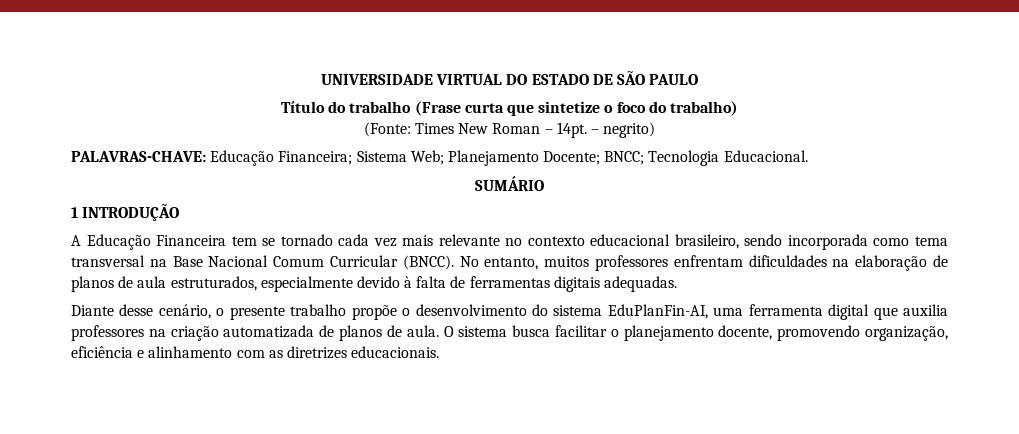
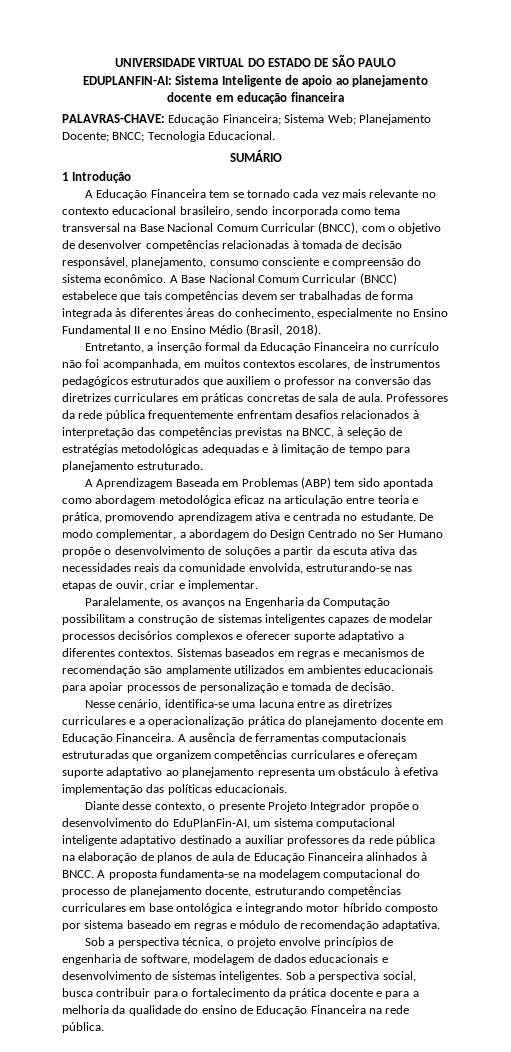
[281,101,738,116] [363,122,656,138] Título do trabalho (Frase curta que sintetize o foco do trabalho) // (Fonte: Times New Roman – 14pt. – negrito) -> [82,75,429,87] [167,92,344,104] EDUPLANFIN-AI: Sistema Inteligente de apoio ao planejamento docente em educação financeira
[82,204,180,221] INTRODUÇÃO -> [72,171,132,183] Introdução
[402,255,827,271] (BNCC). No entanto, muitos professores enfrentam dificuldades -> [318,222,442,234] [62,240,402,251] [62,257,422,268] [62,273,397,285] [62,291,413,302] [62,308,448,319] [62,324,321,336] [85,342,440,353] [62,359,440,370] [62,376,431,387] [62,393,449,404] [62,410,419,421] [62,427,402,438] [62,444,410,455] [62,461,204,472] [85,477,434,489] [62,495,418,506] [62,512,433,523] [62,529,444,540] [62,546,417,557] [62,563,413,574] [62,580,258,591] [85,597,391,608] [62,614,433,625] [62,631,404,642] [62,648,424,659] [62,665,434,676] [62,682,394,693] [85,699,392,710] [62,716,443,727] [62,733,407,744] [62,750,418,761] [62,767,438,778] [62,784,288,795] [85,801,420,812] [62,818,395,829] [62,835,435,846] (BNCC), com o objetivo de desenvolver competências relacionadas à tomada de decisão responsável, planejamento, consumo consciente e compreensão do sistema econômico. A Base Nacional Comum Curricular (BNCC) estabelece que tais competências devem ser trabalhadas de forma integrada às diferentes áreas do conhecimento, especialmente no Ensino Fundamental II e no Ensino Médio (Brasil, 2018). // Entretanto, a inserção formal da Educação Financeira no currículo não foi acompanhada, em muitos contextos escolares, de instrumentos pedagógicos estruturados que auxiliem o professor na conversão das diretrizes curriculares em práticas concretas de sala de aula. Professores da rede pública frequentemente enfrentam desafios relacionados à interpretação das competências previstas na BNCC, à seleção de estratégias metodológicas adequadas e à limitação de tempo para planejamento estruturado. // A Aprendizagem Baseada em Problemas (ABP) tem sido apontada como abordagem metodológica eficaz na articulação entre teoria e prática, promovendo aprendizagem ativa e centrada no estudante. De modo complementar, a abordagem do Design Centrado no Ser Humano propõe o desenvolvimento de soluções a partir da escuta ativa das necessidades reais da comunidade envolvida, estruturando-se nas etapas de ouvir, criar e implementar. // Paralelamente, os avanços na Engenharia da Computação possibilitam a construção de sistemas inteligentes capazes de modelar processos decisórios complexos e oferecer suporte adaptativo a diferentes contextos. Sistemas baseados em regras e mecanismos de recomendação são amplamente utilizados em ambientes educacionais para apoiar processos de personalização e tomada de decisão. // Nesse cenário, identifica-se uma lacuna entre as diretrizes curriculares e a operacionalização prática do planejamento docente em Educação Financeira. A ausência de ferramentas computacionais estruturadas que organizem competências curriculares e ofereçam suporte adaptativo ao planejamento representa um obstáculo à efetiva implementação das políticas educacionais. // Diante desse contexto, o presente Projeto Integrador propõe o desenvolvimento do EduPlanFin-AI, um sistema computacional inteligente adaptativo destinado a auxiliar professores da rede pública
[170,276,678,292] [71,304,948,320] [71,325,948,341] [71,346,440,359] estruturados, especialmente devido à falta de ferramentas digitais adequadas. // Diante desse cenário, o presente trabalho propõe o desenvolvimento do sistema EduPlanFin-AI, uma ferramenta digital que auxilia professores na criação automatizada de planos de aula. O sistema busca facilitar o planejamento docente, promovendo organização, eficiência e alinhamento com as diretrizes educacionais. -> [237,852,427,863] [62,869,420,880] [62,886,401,897] [62,903,438,914] [62,920,441,931] [85,937,394,948] [62,954,388,965] [62,971,416,982] [62,988,419,999] [62,1005,410,1016] [62,1022,104,1033] de Educação Financeira alinhados à BNCC. A proposta fundamenta-se na modelagem computacional do processo de planejamento docente, estruturando competências curriculares em base ontológica e integrando motor híbrido composto por sistema baseado em regras e módulo de recomendação adaptativa. // Sob a perspectiva técnica, o projeto envolve princípios de engenharia de software, modelagem de dados educacionais e desenvolvimento de sistemas inteligentes. Sob a perspectiva social, busca contribuir para o fortalecimento da prática docente e para a melhoria da qualidade do ensino de Educação Financeira na rede pública.

